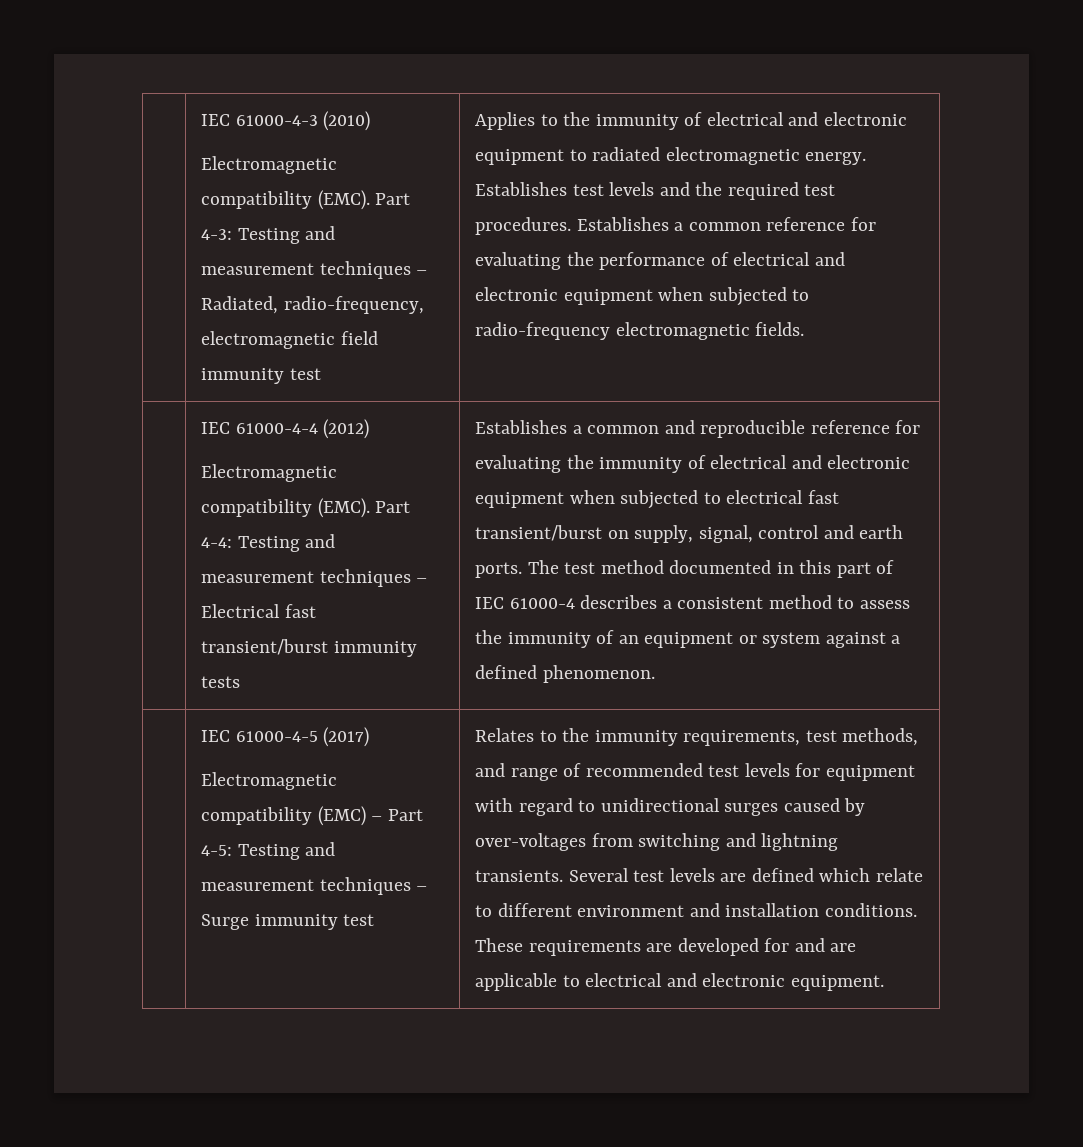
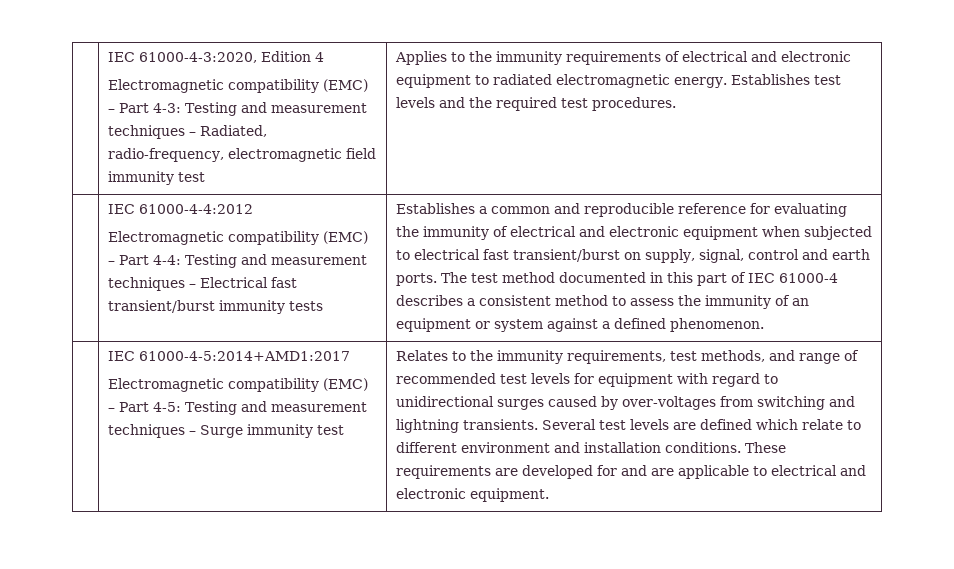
[200,111,371,131] [200,156,337,174] [200,190,370,210] | IEC 61000-4-3 (2010) // Electromagnetic compatibility (EMC). -> [107,51,324,63] [107,79,368,93] [107,109,115,113] | IEC 61000-4-3:2020, Edition 4 // Electromagnetic compatibility (EMC) –
(679, 122) none -> [565,51,661,65] requirements
[576,217,876,231] [474,252,845,270] [474,287,810,306] [474,322,805,340] [200,419,370,439] [200,464,337,482] [200,498,370,518] Establishes a common reference for evaluating the performance of electrical and electronic equipment when subjected to radio-frequency electromagnetic fields. // | IEC 61000-4-4 (2012) // Electromagnetic compatibility (EMC). -> [107,204,253,214] [107,231,368,245] [107,261,115,265] // | IEC 61000-4-4:2012 // Electromagnetic compatibility (EMC) –
[235,727,370,747] 61000-4-5 (2017) -> [138,351,350,361] 61000-4-5:2014+AMD1:2017

